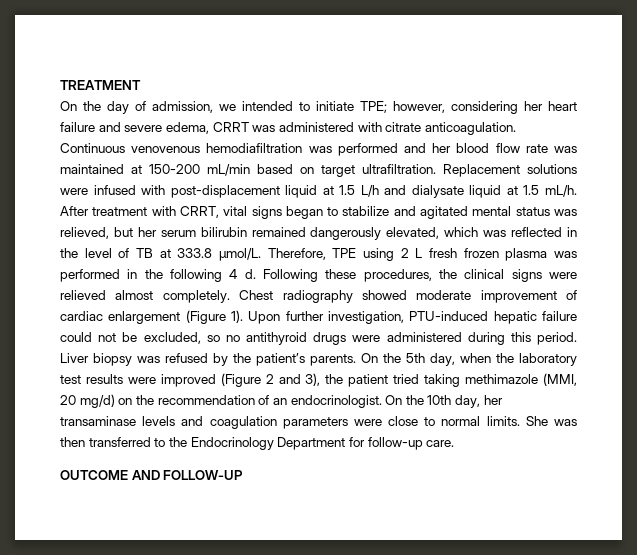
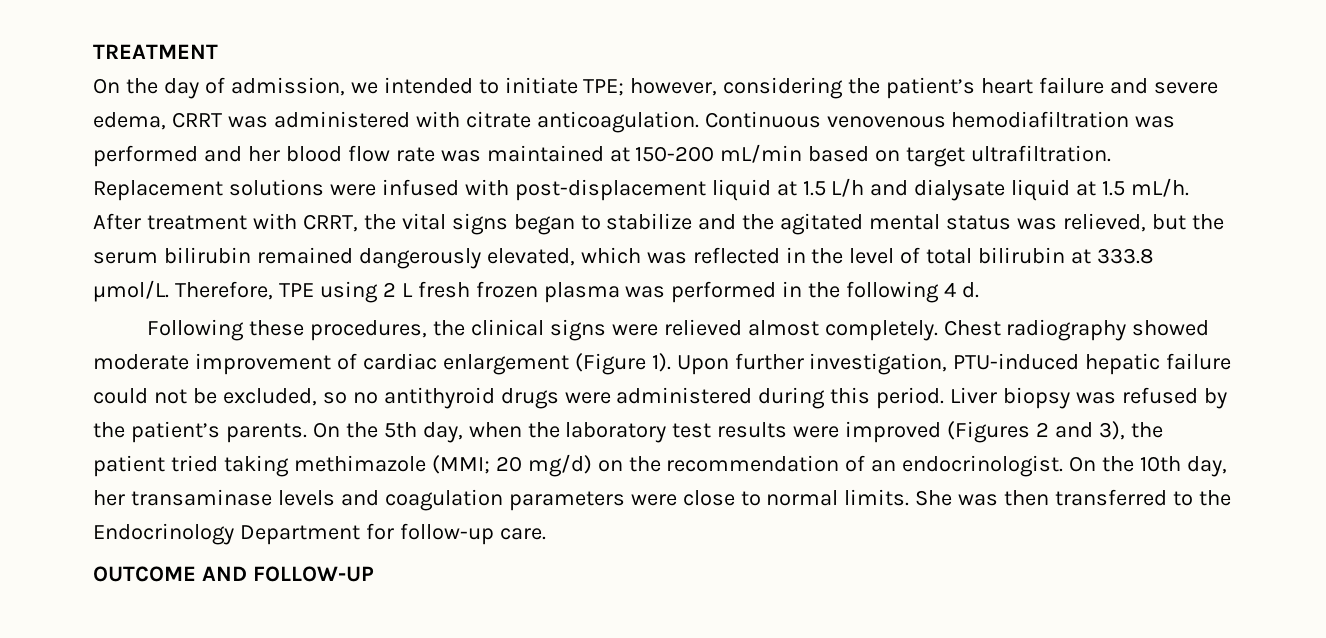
[524,101,543,111] her -> [848,77,976,99] the patient’s
(219, 212) none -> [363,214,396,230] the
(416, 211) none -> [742,214,775,230] the
[137,227,157,237] her -> [1191,214,1224,230] the
[136,248,153,258] TB -> [926,247,1066,264] total bilirubin
(256, 274) none -> (980, 290) //
[220,373,261,387] (Figure -> [947,421,1031,443] (Figures
[543,373,577,386] (MMI, -> [431,455,490,474] (MMI;

